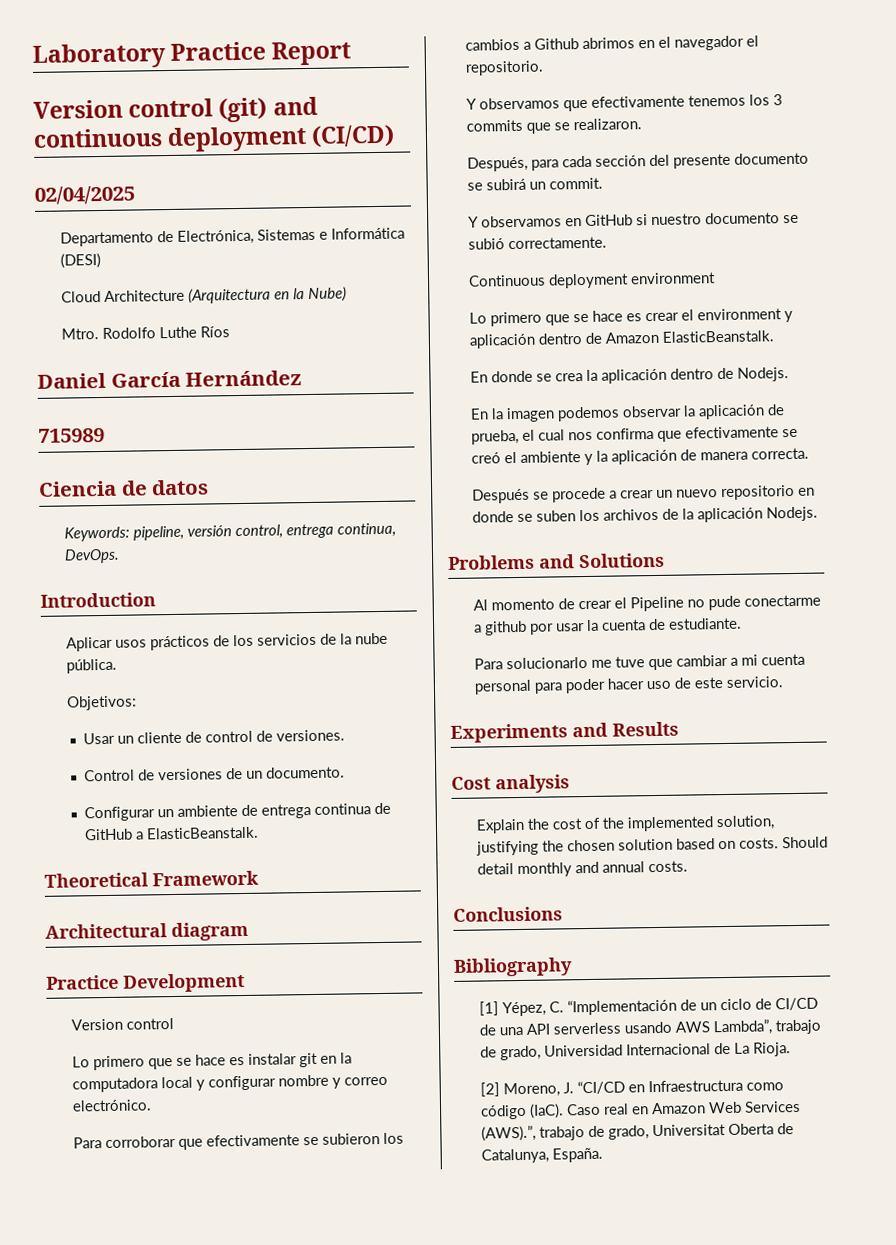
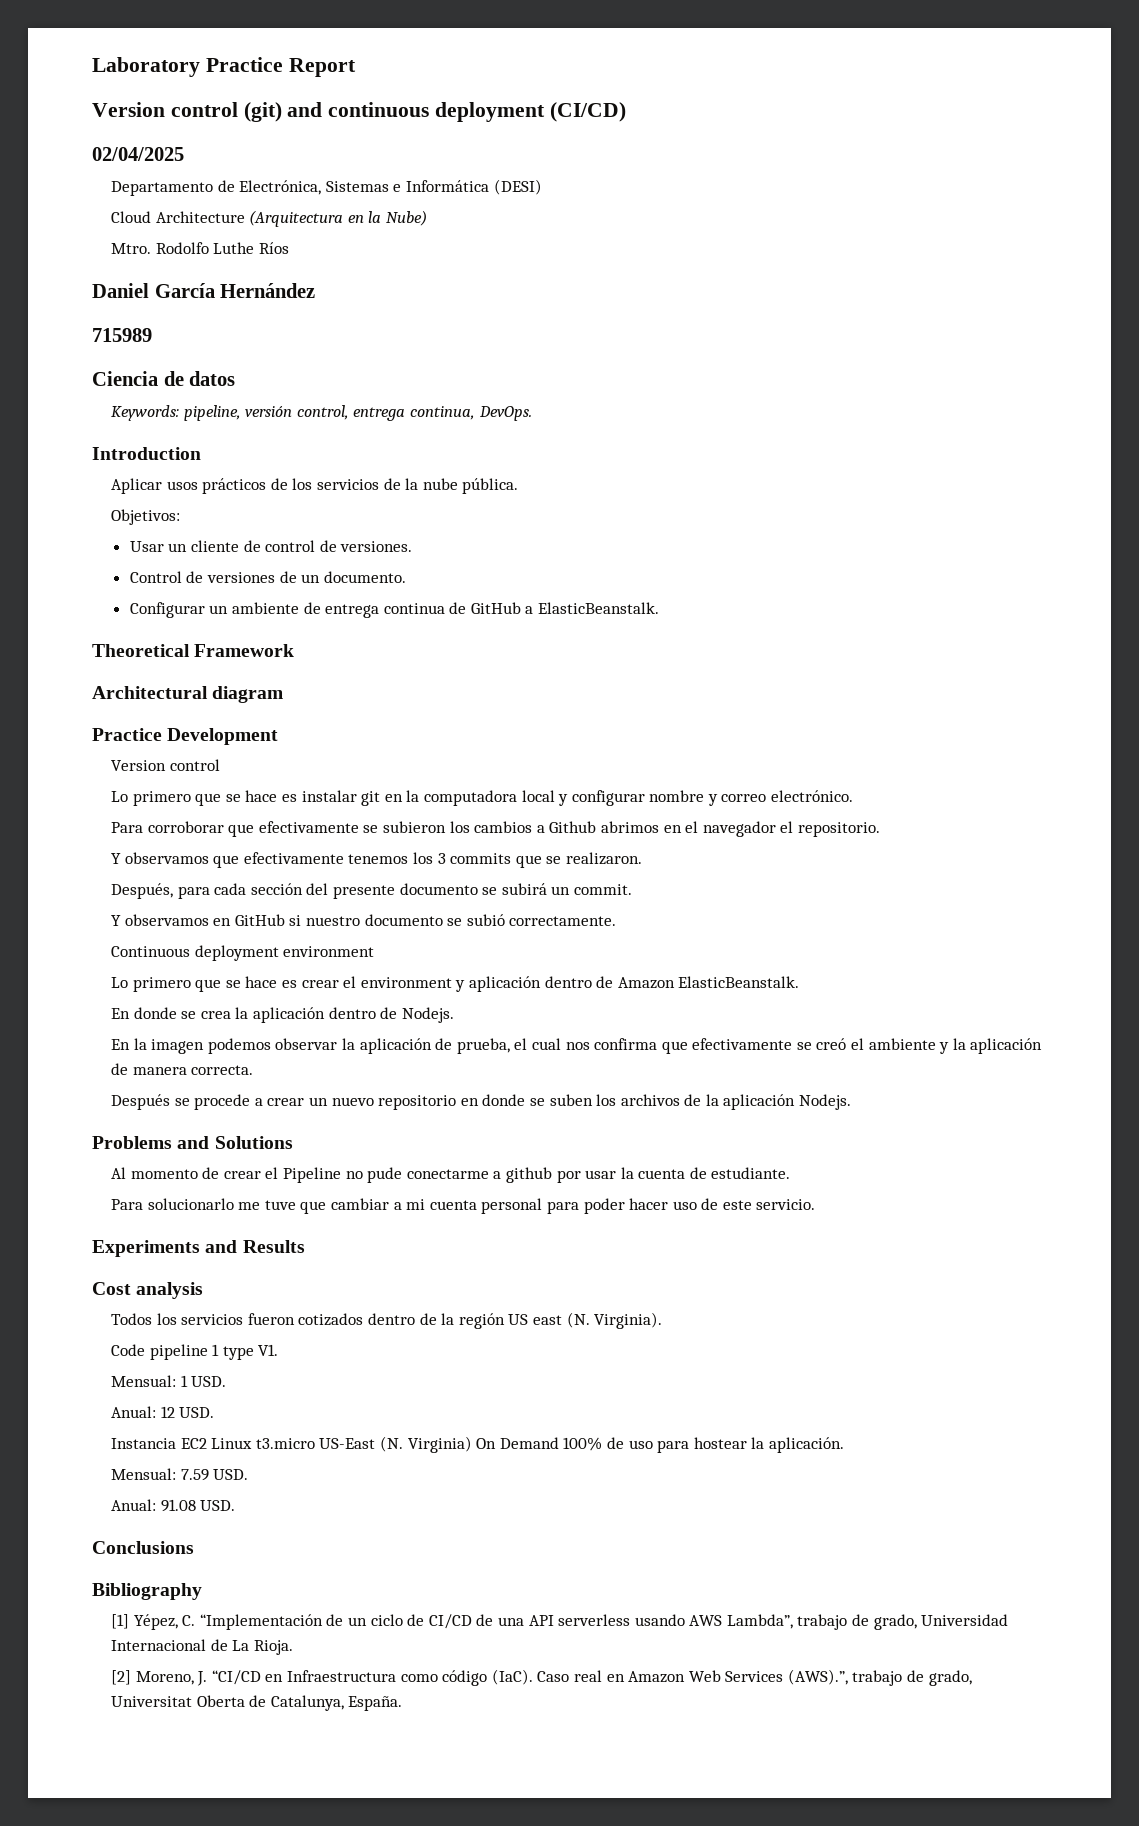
[475,815,775,834] [475,836,828,856] [476,860,688,878] Explain the cost of the implemented solution, justifying the chosen solution based on costs. Should detail monthly and annual costs. -> [111,1312,663,1329] [111,1344,279,1360] [111,1375,227,1387] [111,1406,215,1418] [111,1436,844,1453] [111,1468,249,1481] [111,1499,236,1512] Todos los servicios fueron cotizados dentro de la región US east (N. Virginia). // Code pipeline 1 type V1. // Mensual: 1 USD. // Anual: 12 USD. // Instancia EC2 Linux t3.micro US-East (N. Virginia) On Demand 100% de uso para hostear la aplicación. // Mensual: 7.59 USD. // Anual: 91.08 USD.

